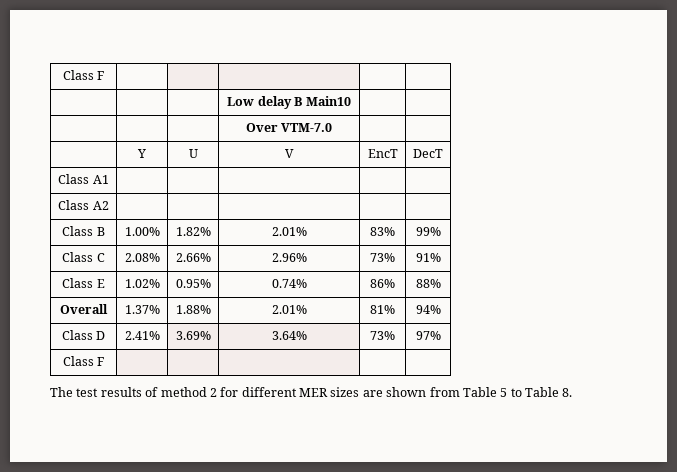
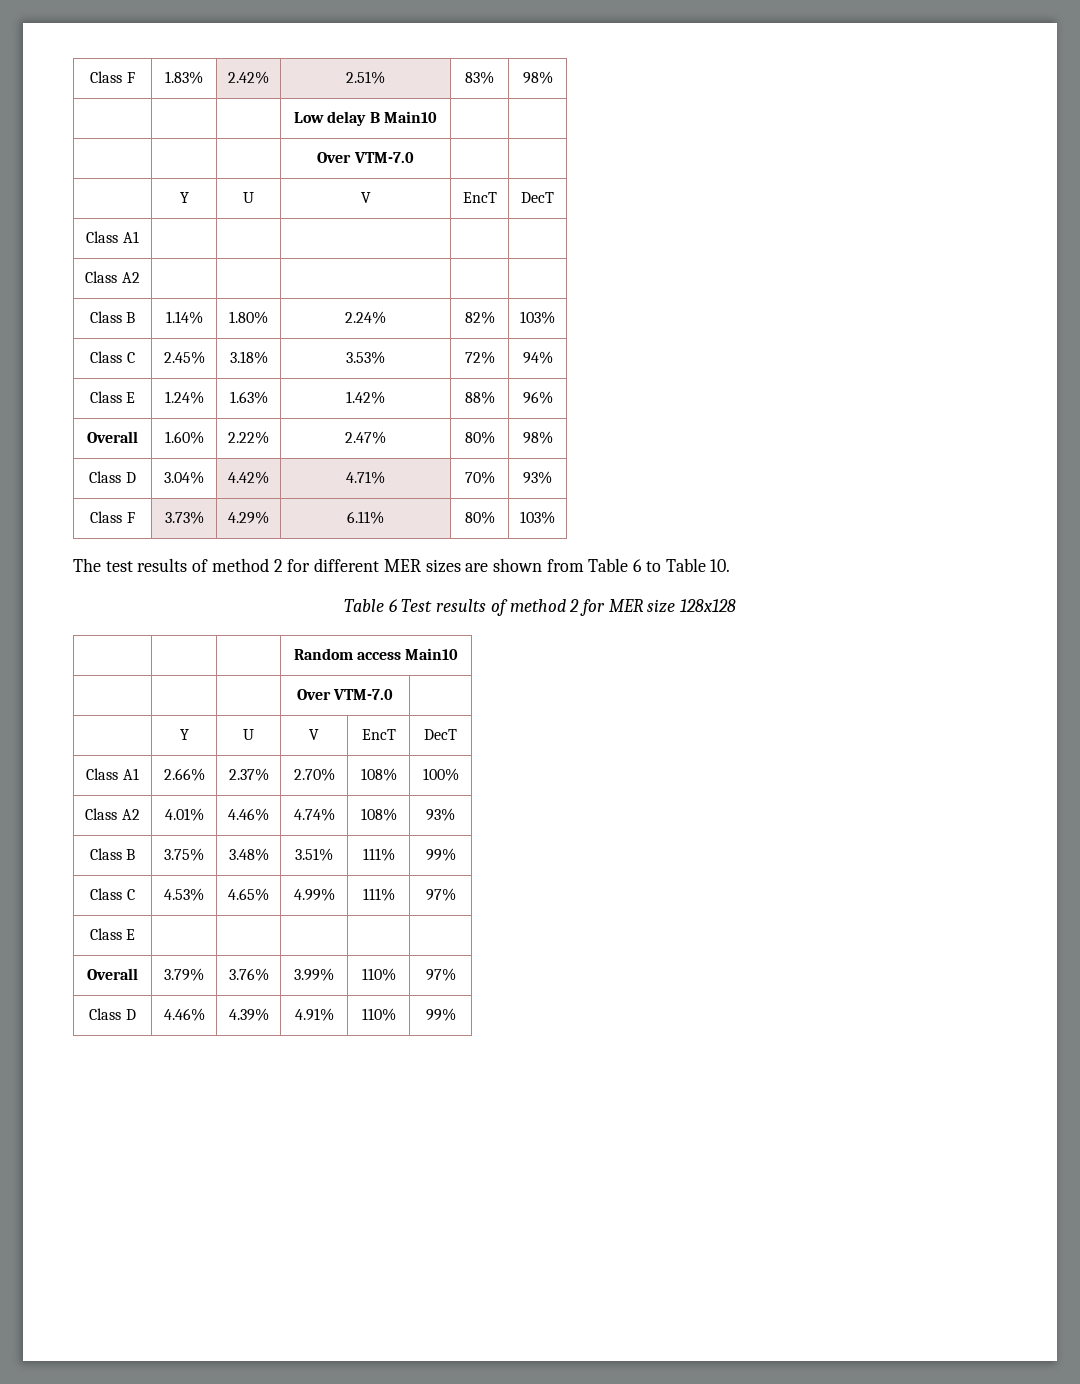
[62,70,105,80] Class F | | | | | -> [90,71,135,83] [165,71,203,84] [228,71,269,84] [345,71,385,84] [465,71,494,84] [522,71,553,84] Class F | 1.83% | 2.42% | 2.51% | 83% | 98%
[124,227,160,236] [175,227,211,236] [271,227,307,236] [370,227,395,236] [415,227,441,236] [62,252,105,262] [124,253,160,262] [175,253,211,262] [271,253,307,262] [370,253,395,262] [415,253,441,262] [62,278,105,288] [124,279,160,288] [175,279,211,288] [271,279,307,288] [370,279,395,288] 1.00% | 1.82% | 2.01% | 83% | 99% // Class C | 2.08% | 2.66% | 2.96% | 73% | 91% // Class E | 1.02% | 0.95% | 0.74% | 86% -> [165,311,203,324] [229,311,268,324] [344,311,386,324] [464,311,495,324] [520,311,555,324] [90,351,135,363] [163,351,205,364] [229,351,268,364] [345,351,385,364] [464,351,495,364] [522,351,553,364] [89,391,136,403] [164,391,204,404] [229,391,268,404] [345,391,385,404] 1.14% | 1.80% | 2.24% | 82% | 103% // Class C | 2.45% | 3.18% | 3.53% | 72% | 94% // Class E | 1.24% | 1.63% | 1.42%
[60,304,108,314] [124,305,160,314] [175,305,211,314] [271,305,307,314] [370,305,395,314] [415,305,441,314] [61,330,106,340] [124,331,160,340] [175,331,211,340] [271,331,307,340] [370,331,395,340] [415,331,441,340] [62,356,105,366] // Overall | 1.37% | 1.88% | 2.01% | 81% | 94% // Class D | 2.41% | 3.69% | 3.64% | 73% | 97% // Class F | | | | | -> [522,391,553,404] [87,431,138,443] [164,431,204,444] [228,431,269,444] [344,431,386,444] [464,431,495,444] [522,431,553,444] [89,471,136,483] [164,471,204,484] [228,471,269,484] [345,471,385,484] [464,471,495,484] [523,471,552,484] [90,511,135,523] [164,511,204,524] [228,511,269,524] [346,511,384,524] [464,511,495,524] [520,511,555,524] | 96% // Overall | 1.60% | 2.22% | 2.47% | 80% | 98% // Class D | 3.04% | 4.42% | 4.71% | 70% | 93% // Class F | 3.73% | 4.29% | 6.11% | 80% | 103%
[500,388,508,397] 5 -> [633,559,643,572] 6
[562,388,573,397] 8. -> [710,559,731,572] [343,599,737,616] [293,648,459,660] [296,689,394,700] [179,729,189,740] [243,729,254,740] [309,729,319,740] [361,729,396,740] [424,729,457,740] [86,768,139,780] [163,768,205,781] [228,768,269,781] [293,768,335,781] [360,768,397,781] [422,768,459,781] [85,808,140,820] [164,808,204,821] [228,808,269,821] [293,808,335,821] [360,808,397,821] [426,808,455,821] [89,848,136,860] [164,848,204,861] [228,848,269,861] [295,848,333,861] [362,848,395,861] [425,848,456,861] [90,888,135,900] [164,888,204,901] [228,888,269,901] [293,888,335,901] [362,888,395,901] [425,888,456,901] [89,928,136,940] [87,968,138,980] [164,968,204,981] [228,968,269,981] [294,968,334,981] [361,968,396,981] [425,968,456,981] [89,1008,136,1020] [163,1008,205,1021] [228,1008,269,1021] [294,1008,334,1021] [361,1008,396,1021] [425,1008,456,1021] 10. // Table 6 Test results of method 2 for MER size 128x128 // | | | Random access Main10 // | | | Over VTM-7.0 | // | Y | U | V | EncT | DecT // Class A1 | 2.66% | 2.37% | 2.70% | 108% | 100% // Class A2 | 4.01% | 4.46% | 4.74% | 108% | 93% // Class B | 3.75% | 3.48% | 3.51% | 111% | 99% // Class C | 4.53% | 4.65% | 4.99% | 111% | 97% // Class E | | | | | // Overall | 3.79% | 3.76% | 3.99% | 110% | 97% // Class D | 4.46% | 4.39% | 4.91% | 110% | 99%

